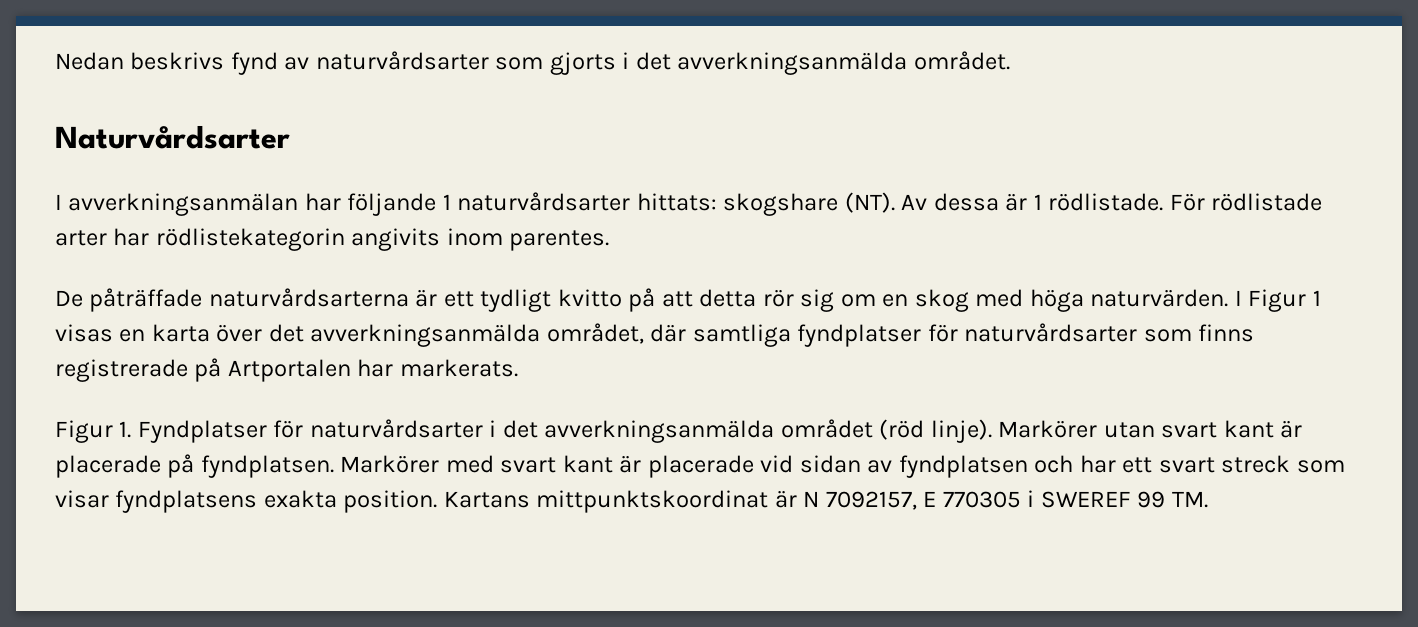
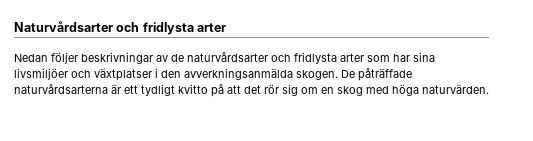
[55,51,1010,75] [55,125,290,149] [55,192,1323,216] [55,228,610,251] Nedan beskrivs fynd av naturvårdsarter som gjorts i det avverkningsanmälda området. // Naturvårdsarter // I avverkningsanmälan har följande 1 naturvårdsarter hittats: skogshare (NT). Av dessa är 1 rödlistade. För rödlistade arter har rödlistekategorin angivits inom parentes. // -> [14,21,227,35] [14,52,435,64] [14,68,338,81] Naturvårdsarter och fridlysta arter // Nedan följer beskrivningar av de naturvårdsarter och fridlysta arter som har sina livsmiljöer och växtplatser i den avverkningsanmälda skogen.
[699,289,757,307] detta -> [244,85,261,94] det
[1234,289,1321,312] [55,323,1255,347] [55,358,518,382] [55,419,1303,443] [55,454,1345,478] [55,490,1208,513] I Figur 1 visas en karta över det avverkningsanmälda området, där samtliga fyndplatser för naturvårdsarter som finns registrerade på Artportalen har markerats. // Figur 1. Fyndplatser för naturvårdsarter i det avverkningsanmälda området (röd linje). Markörer utan svart kant är placerade på fyndplatsen. Markörer med svart kant är placerade vid sidan av fyndplatsen och har ett svart streck som visar fyndplatsens exakta position. Kartans mittpunktskoordinat är N 7092157, E 770305 i SWEREF 99 TM. -> (489, 89) none

